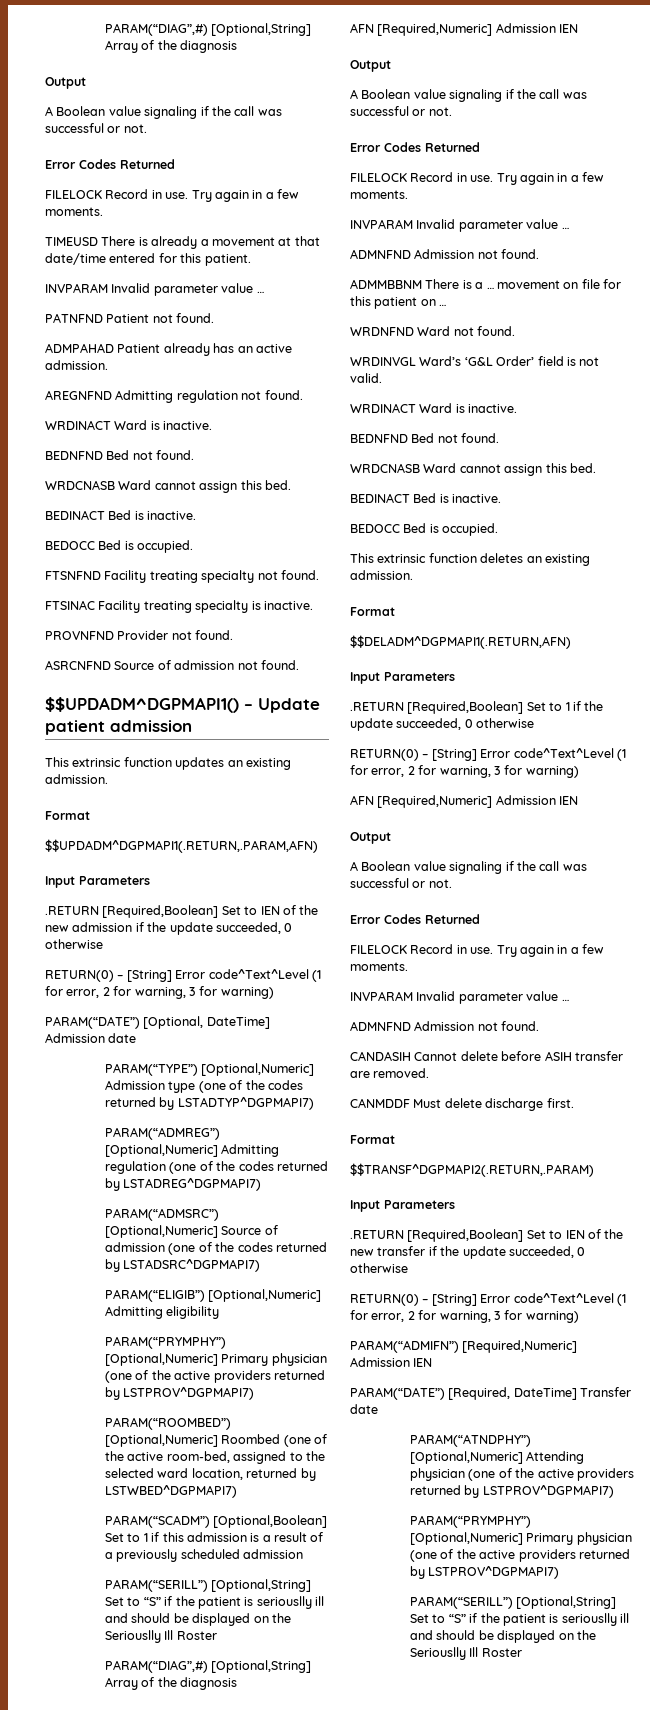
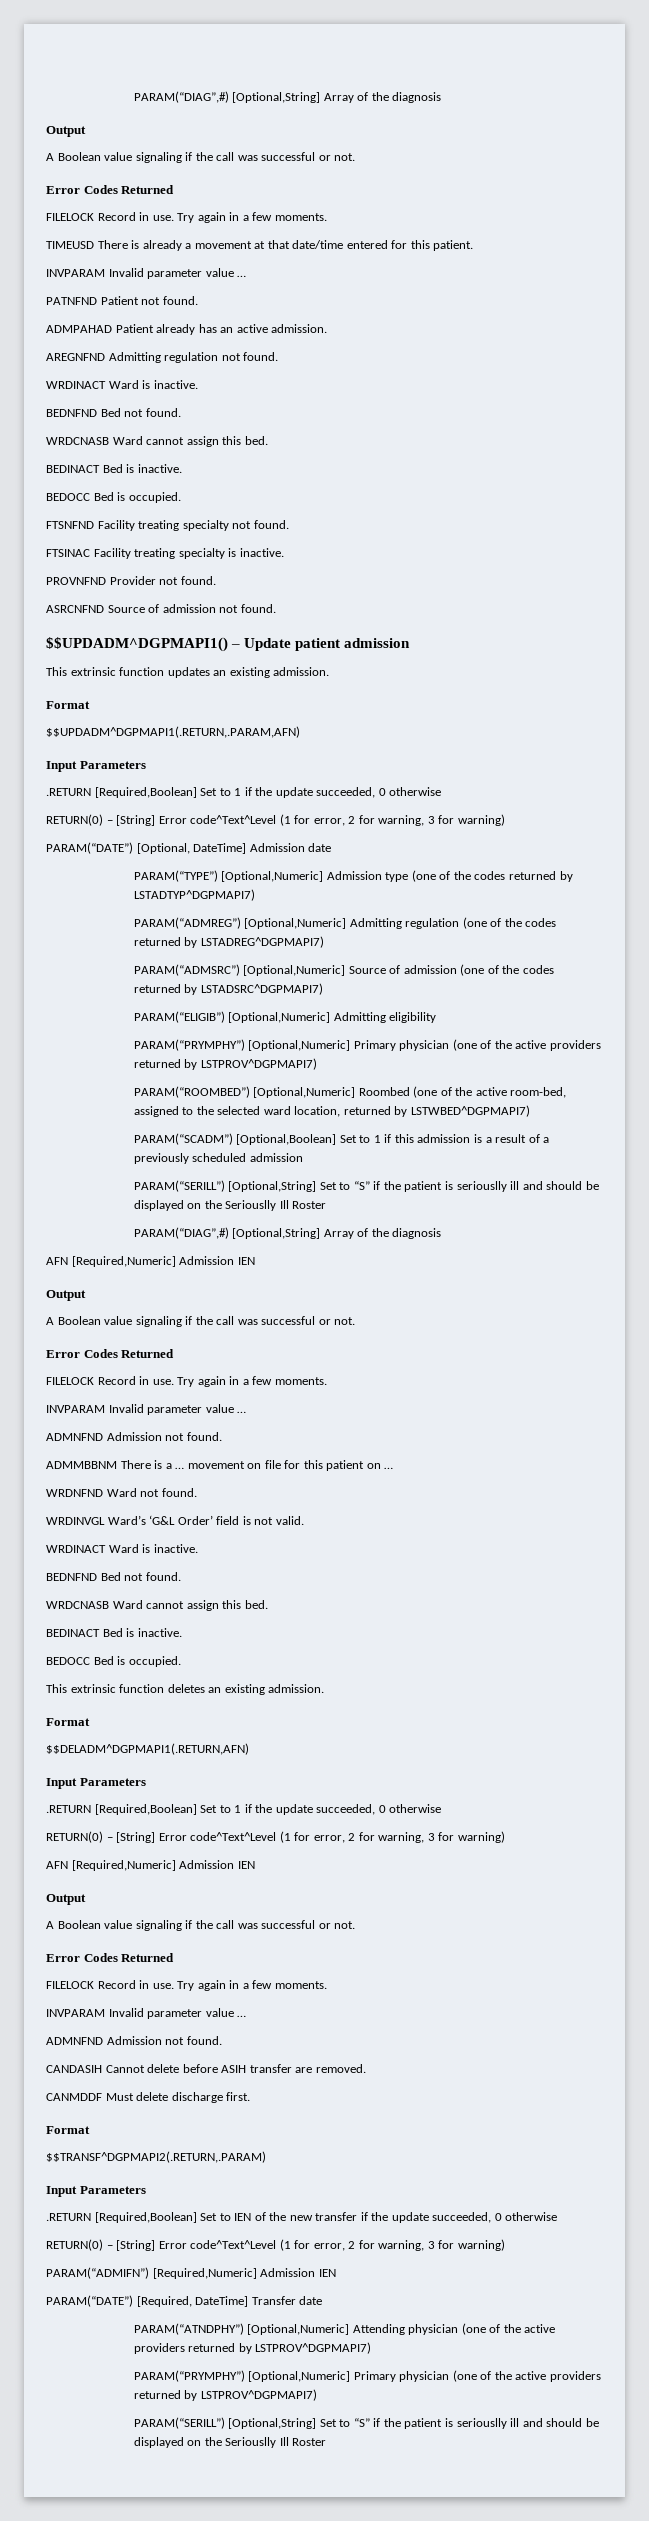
[260,905,319,915] [45,922,133,932] IEN of the new admission -> [234,788,242,796] 1

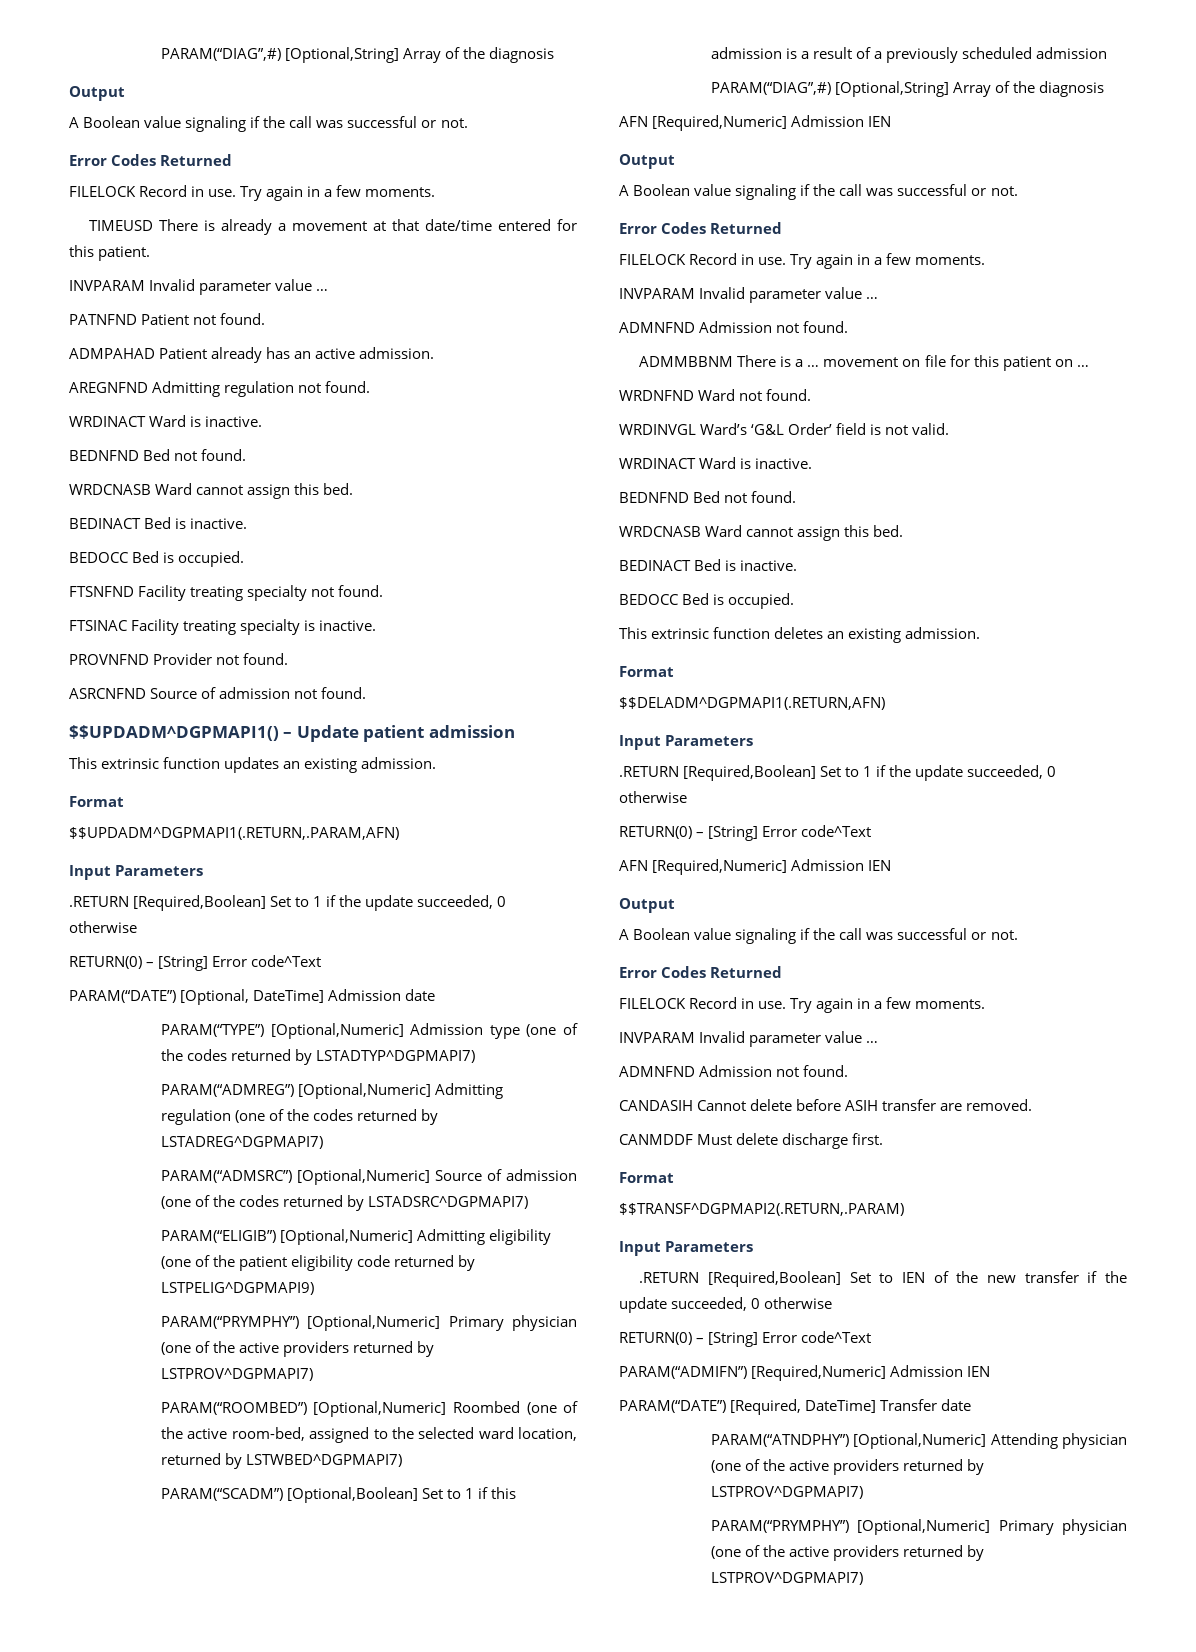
[190,814,505,826] code^Text^Level (1 for error, 2 for warning, 3 for warning) -> [251,955,322,967] code^Text
(437, 1017) none -> [160,1255,476,1271] [160,1282,314,1295] (one of the patient eligibility code returned by LSTPELIG^DGPMAPI9)
[133,1180,599,1192] [133,1200,327,1211] // PARAM(“SERILL”) [Optional,String] Set to “S” if the patient is seriouslly ill and should be displayed on the Seriouslly Ill Roster -> (1108, 53) none
[190,1831,505,1843] code^Text^Level (1 for error, 2 for warning, 3 for warning) -> [801,825,872,837] code^Text
[190,2239,505,2251] code^Text^Level (1 for error, 2 for warning, 3 for warning) -> [801,1331,872,1343] code^Text
[133,2417,599,2429] [133,2437,327,2448] // PARAM(“SERILL”) [Optional,String] Set to “S” if the patient is seriouslly ill and should be displayed on the Seriouslly Ill Roster -> (863, 1578) none

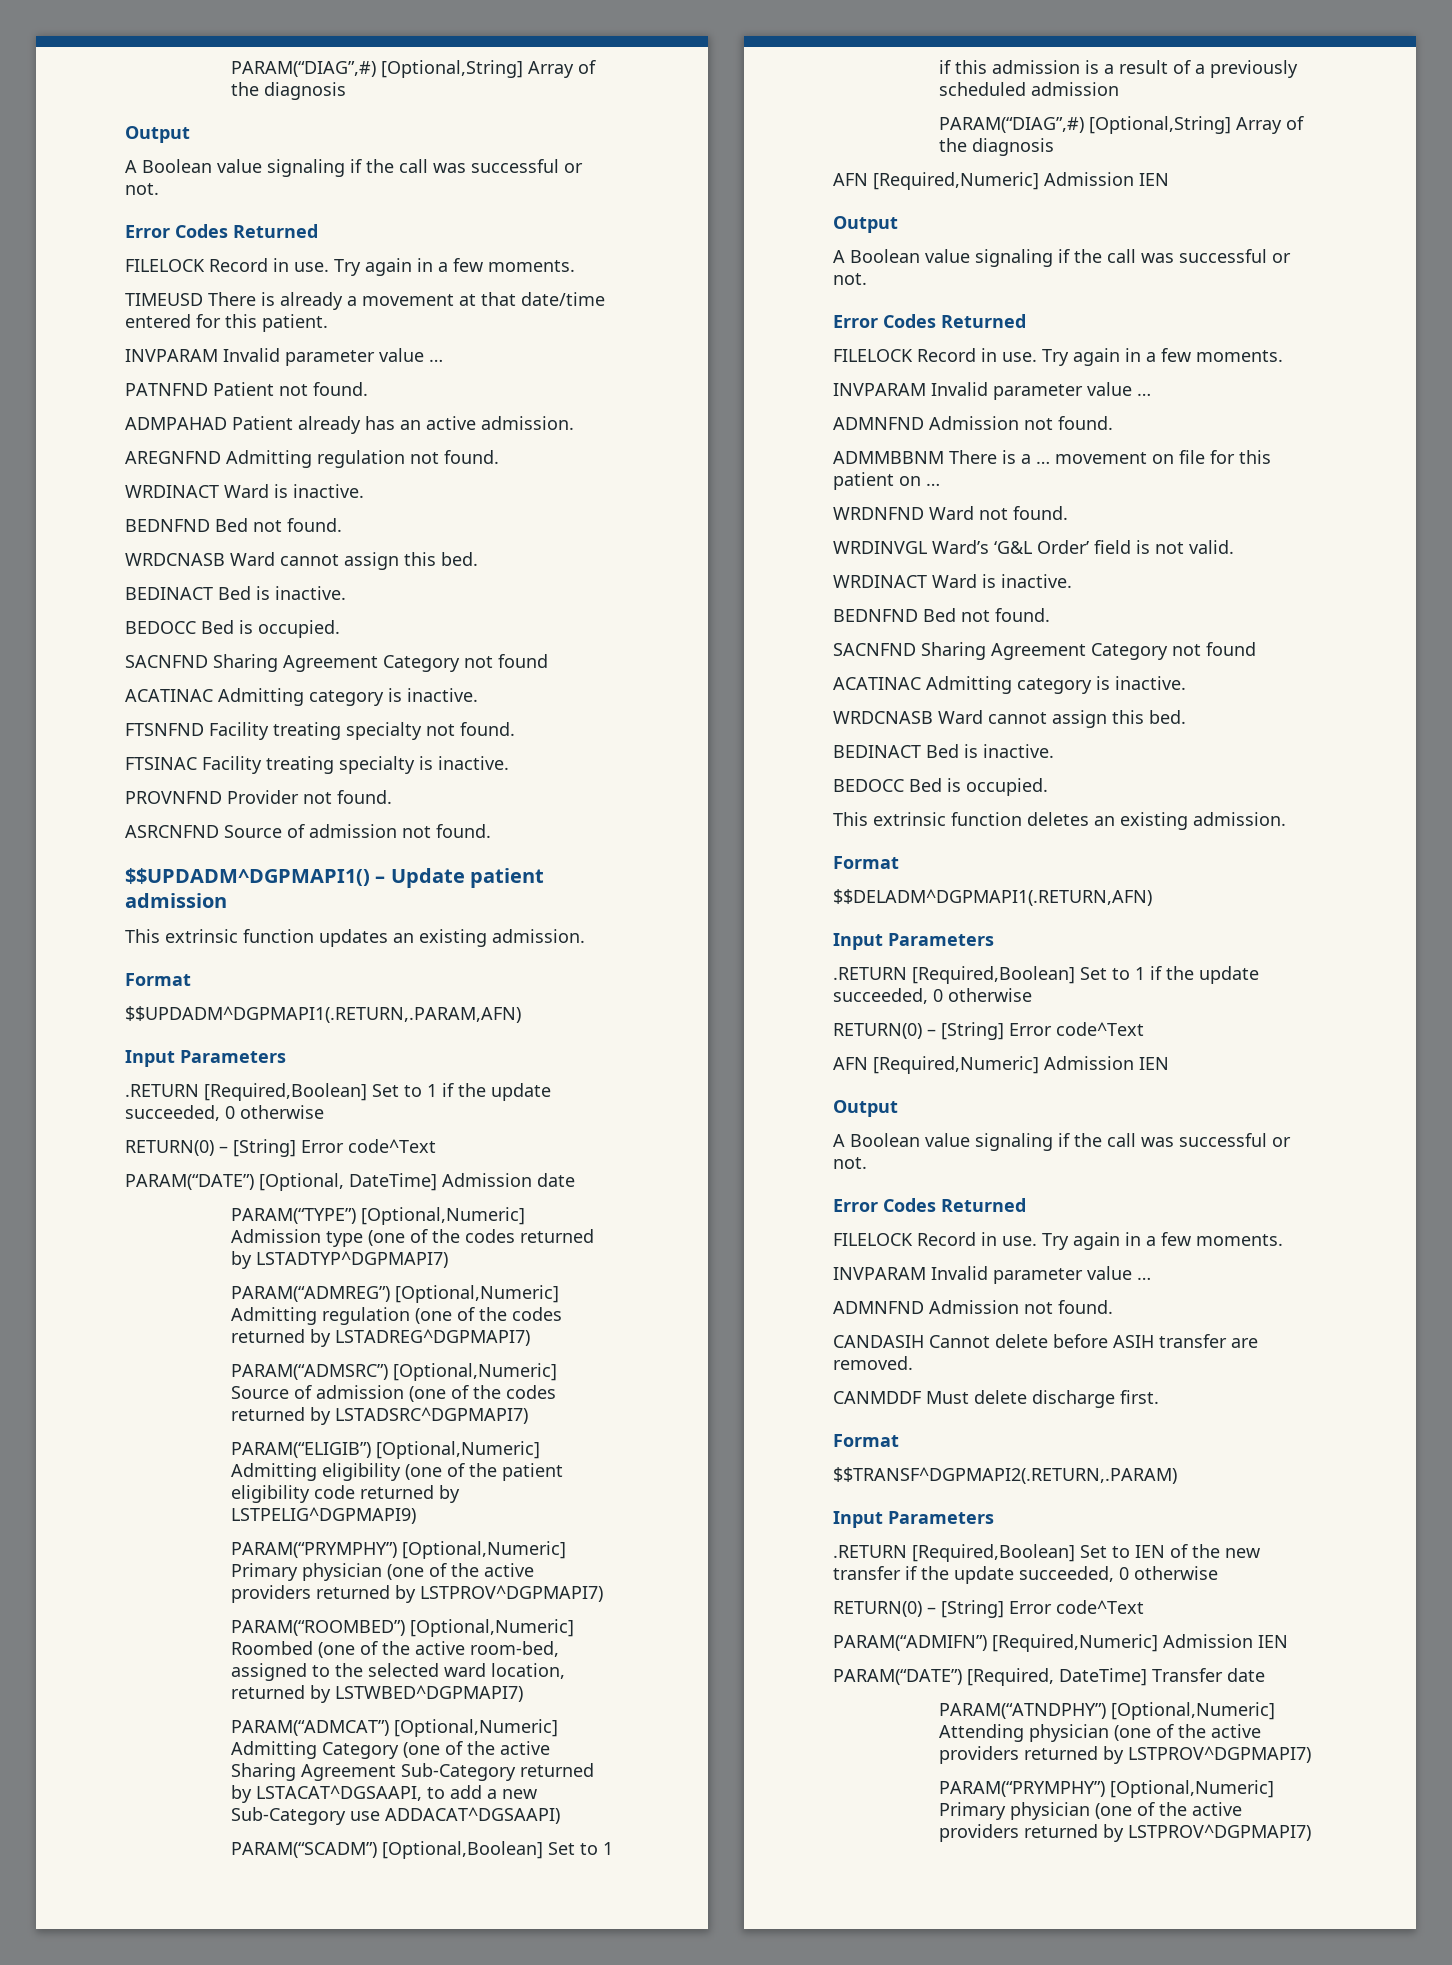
(245, 559) none -> [125,654,548,672] [125,688,478,706] // SACNFND Sharing Agreement Category not found // ACATINAC Admitting category is inactive.
(403, 1460) none -> [231,1719,559,1737] [231,1741,551,1759] [231,1763,595,1781] [231,1785,538,1803] [231,1807,561,1825] // PARAM(“ADMCAT”) [Optional,Numeric] Admitting Category (one of the active Sharing Agreement Sub-Category returned by LSTACAT^DGSAAPI, to add a new Sub-Category use ADDACAT^DGSAAPI)
(797, 497) none -> [833,642,1256,660] [833,676,1186,694] // SACNFND Sharing Agreement Category not found // ACATINAC Admitting category is inactive.

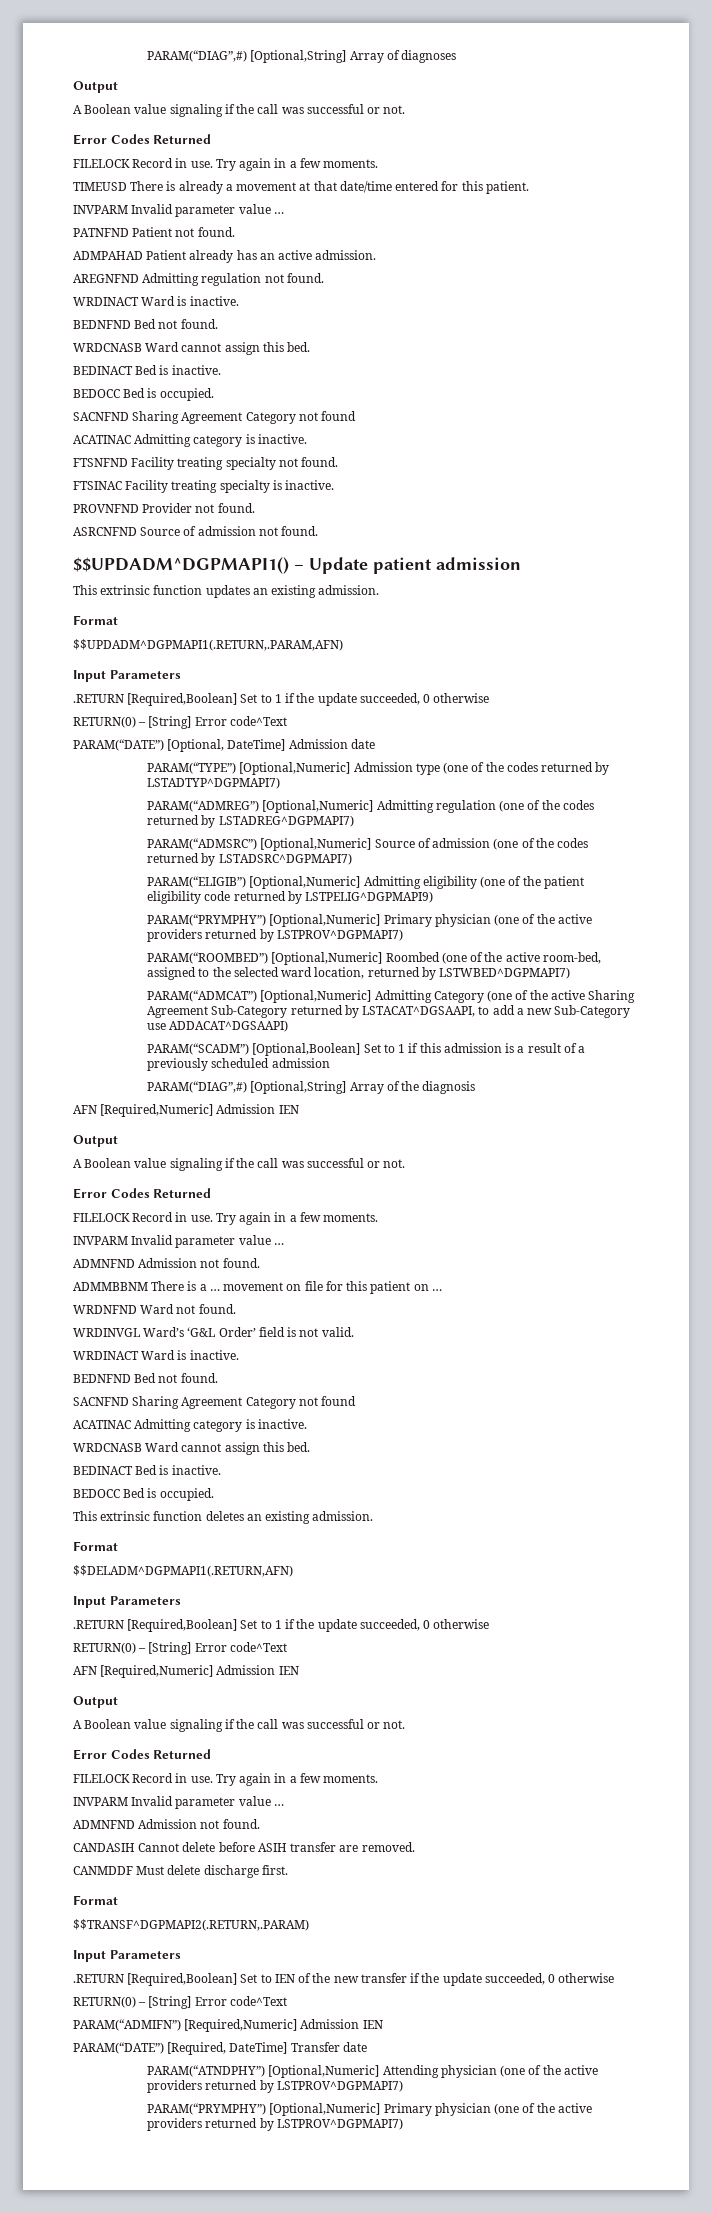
[231,60,597,78] [231,82,347,100] PARAM(“DIAG”,#) [Optional,String] Array of the diagnosis -> [147,50,457,63] PARAM(“DIAG”,#) [Optional,String] Array of diagnoses
[125,349,218,362] INVPARAM -> [73,205,128,214] INVPARM
[833,383,926,396] INVPARAM -> [73,1236,128,1245] INVPARM
[833,1267,926,1280] INVPARAM -> [73,1797,128,1806] INVPARM

